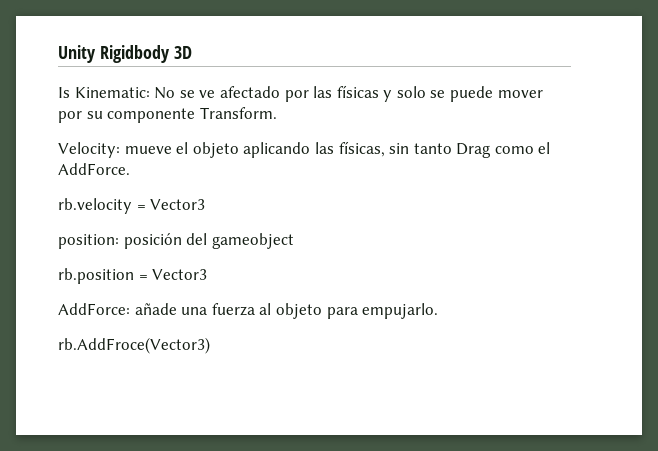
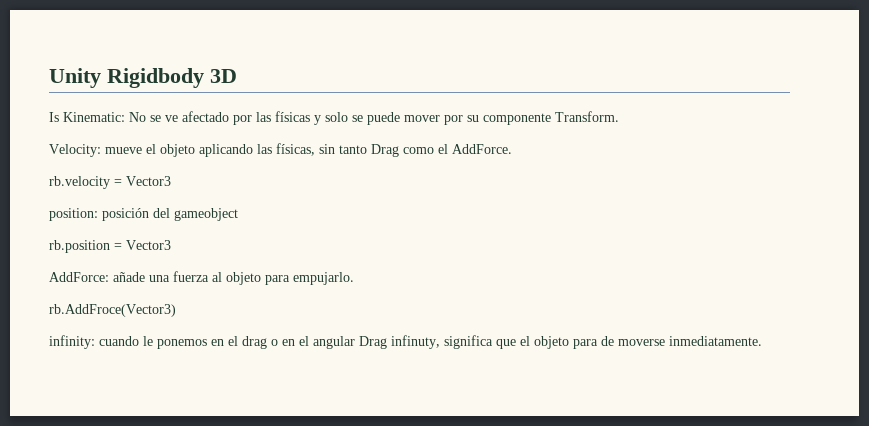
(210, 345) none -> [49,335,762,349] // infinity: cuando le ponemos en el drag o en el angular Drag infinuty, significa que el objeto para de moverse inmediatamente.

